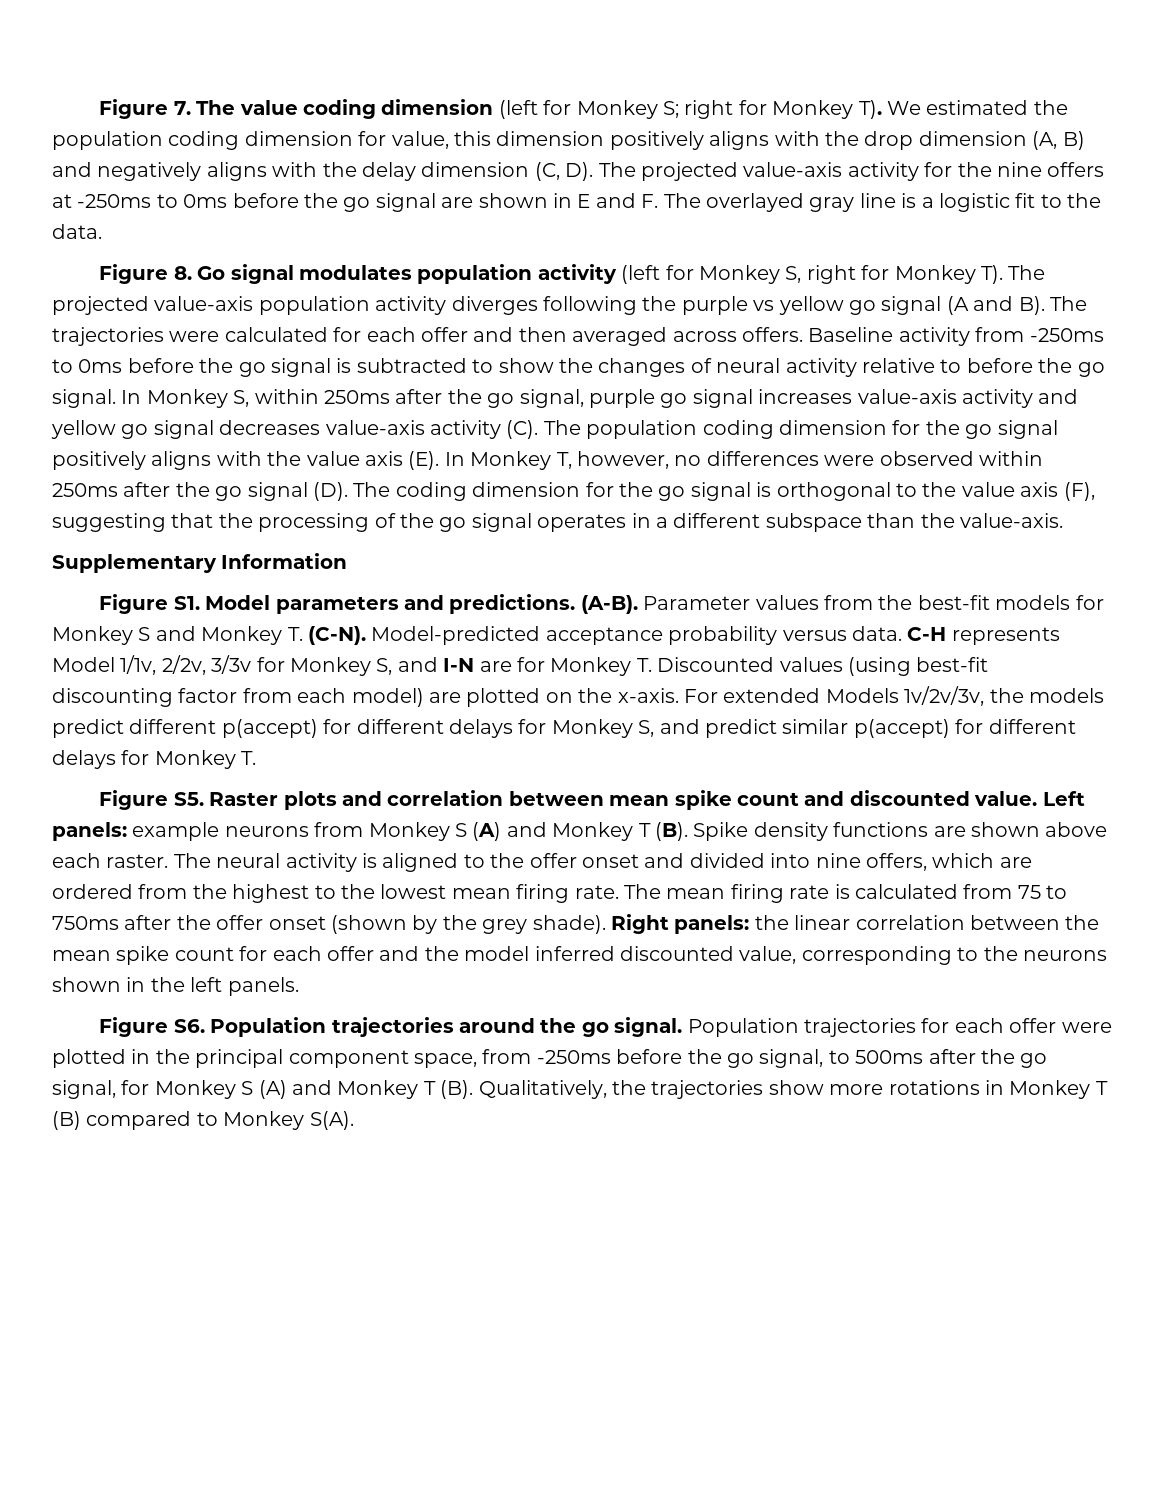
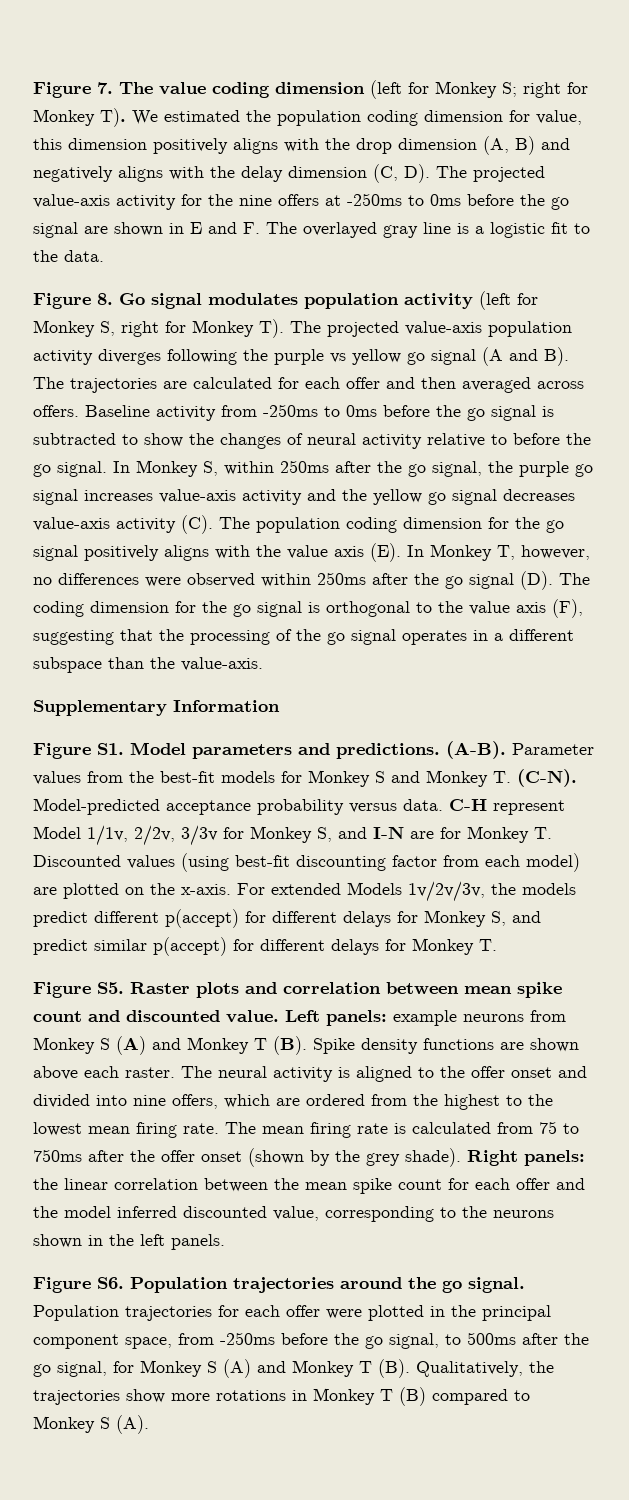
[169,331,220,342] were -> [163,381,187,389] are
(584, 398) none -> [488,461,513,473] the
(1079, 396) none -> [342,489,367,501] the
[951,627,1060,645] represents -> [493,800,565,815] represent
[309,1111,354,1130] S(A). -> [100,1415,149,1434] S (A).

